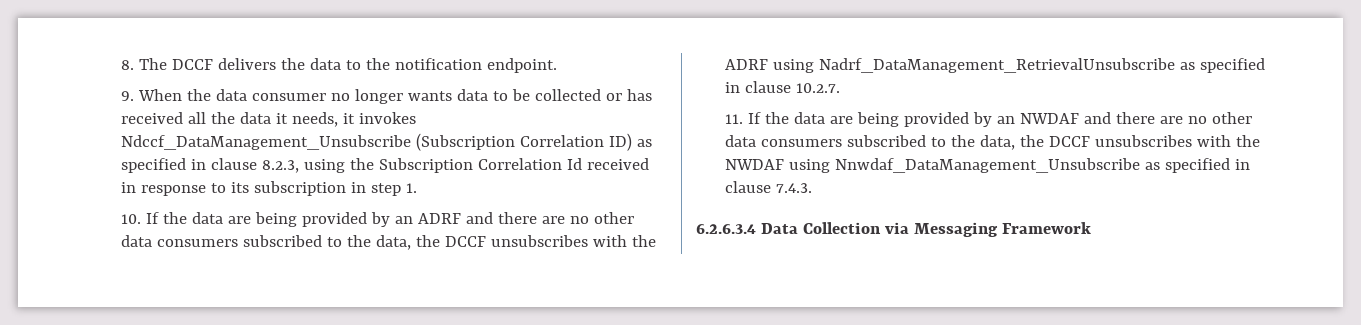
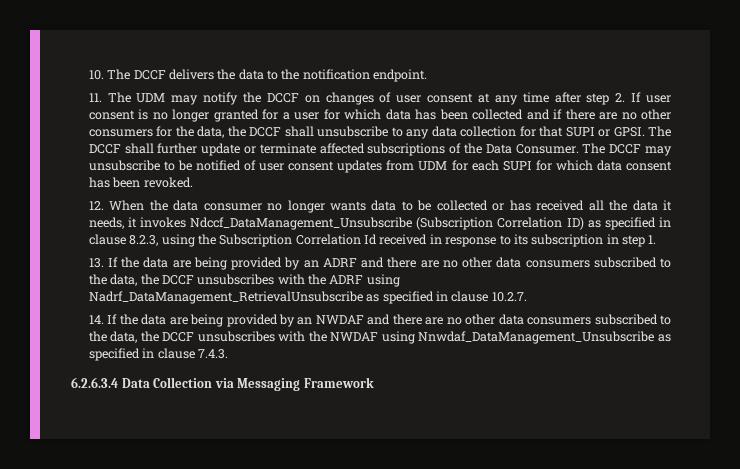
[121,60,135,70] 8. -> [88,70,104,80] 10.
[121,91,135,101] 9. -> [88,92,671,105] [88,109,672,122] [88,126,671,139] [88,143,672,156] [88,160,672,173] [88,177,193,188] [88,201,104,210] 11. The UDM may notify the DCCF on changes of user consent at any time after step 2. If user consent is no longer granted for a user for which data has been collected and if there are no other consumers for the data, the DCCF shall unsubscribe to any data collection for that SUPI or GPSI. The DCCF shall further update or terminate affected subscriptions of the Data Consumer. The DCCF may unsubscribe to be notified of user consent updates from UDM for each SUPI for which data consent has been revoked. // 12.
[121,214,142,224] 10. -> [88,258,104,268] 13.
[725,114,744,124] 11. -> [88,315,104,324] 14.

